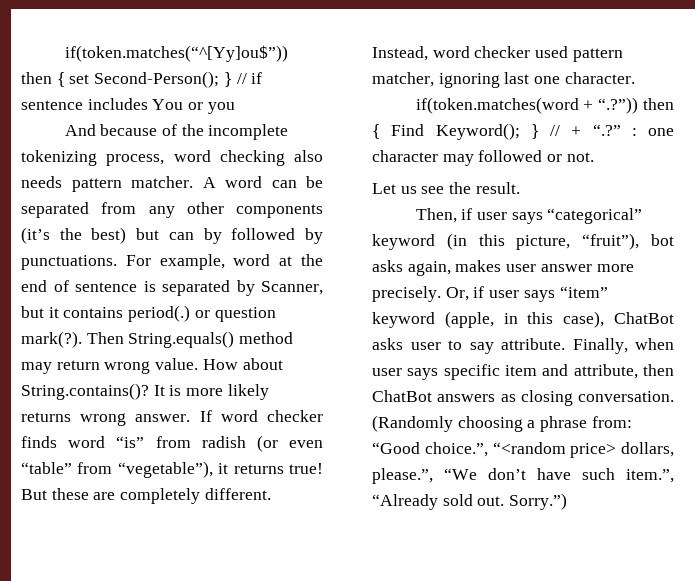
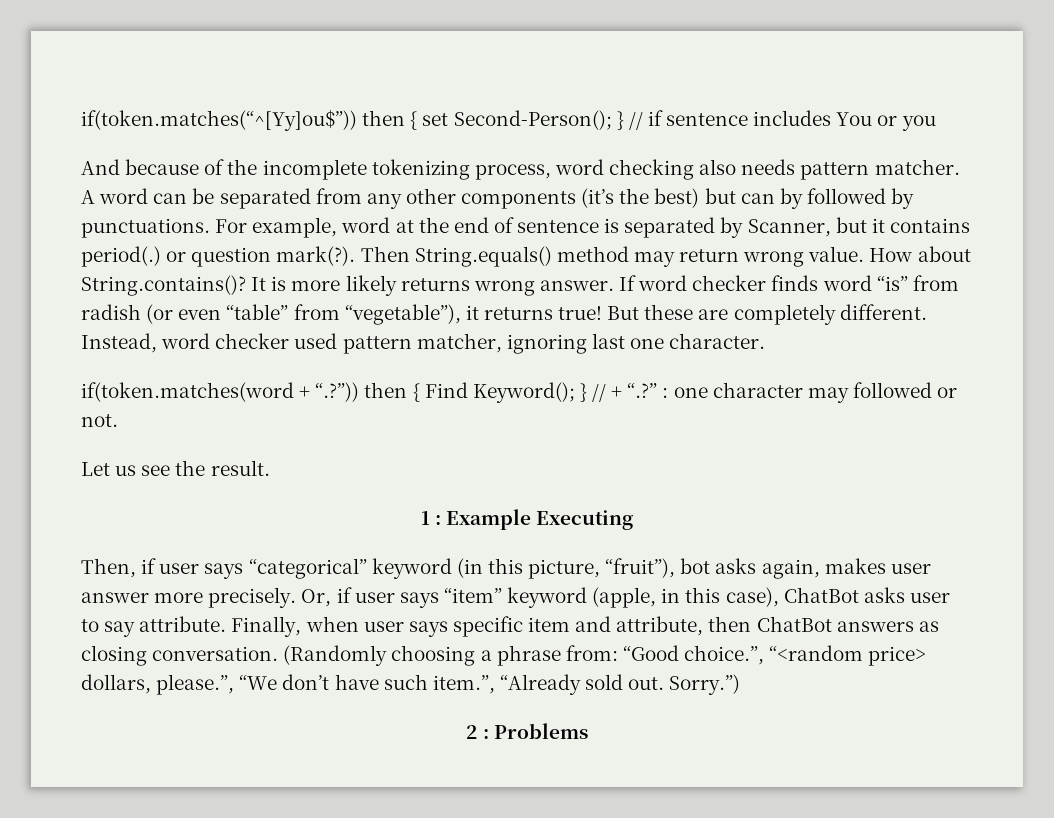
(520, 188) none -> [420,509,634,530] // 1 : Example Executing
(568, 501) none -> [466,723,588,739] // 2 : Problems

